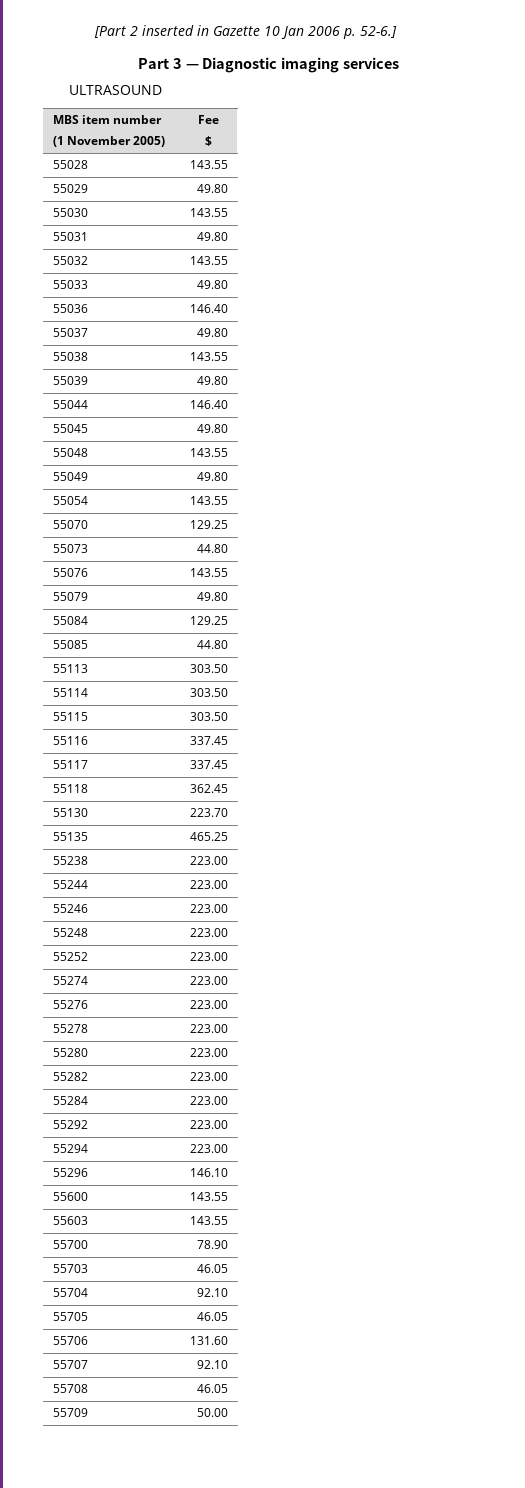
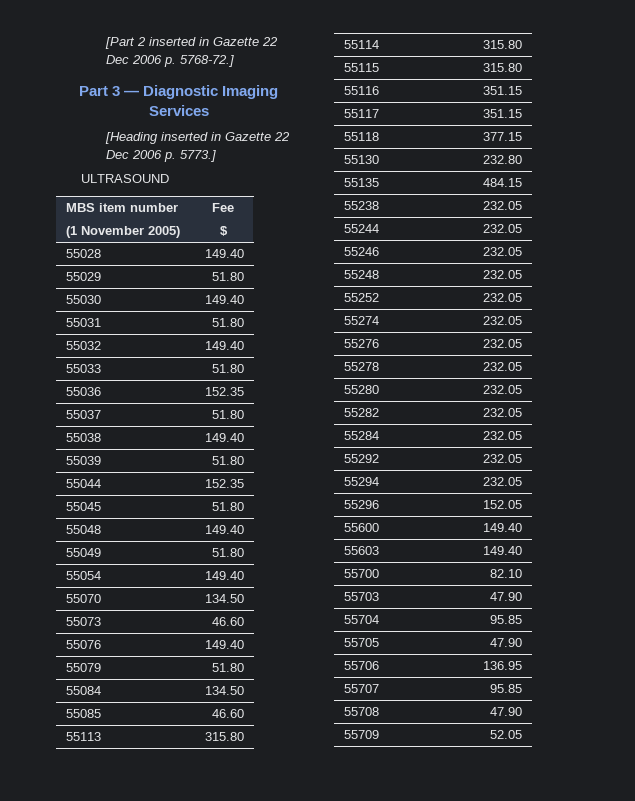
[263,26,397,39] 10 Jan 2006 p. 52-6.] -> [261,37,278,46] [105,55,234,67] 22 Dec 2006 p. 5768-72.]
[281,57,400,73] imaging services -> [222,85,279,99] [148,105,209,116] [104,132,290,144] [105,150,216,162] Imaging Services // [Heading inserted in Gazette 22 Dec 2006 p. 5773.]
[190,160,229,169] 143.55 -> [204,249,244,258] 149.40
[197,184,229,193] 49.80 -> [211,272,244,281] 51.80
[190,208,229,217] 143.55 -> [204,295,244,304] 149.40
[197,232,229,241] 49.80 -> [211,318,244,327] 51.80
[190,256,229,265] 143.55 -> [204,341,244,350] 149.40
[197,280,229,289] 49.80 -> [211,364,244,373] 51.80
[190,304,229,313] 146.40 -> [204,387,244,396] 152.35
[197,328,229,337] 49.80 -> [211,410,244,419] 51.80
[190,352,229,361] 143.55 -> [204,433,244,442] 149.40
[197,376,229,385] 49.80 -> [211,456,244,465] 51.80
[190,400,229,409] 146.40 -> [204,479,244,488] 152.35
[197,424,229,433] 49.80 -> [211,502,244,511] 51.80
[190,448,229,457] 143.55 -> [204,525,244,534] 149.40
[197,472,229,481] 49.80 -> [211,548,244,557] 51.80
[190,496,229,505] 143.55 -> [204,571,244,580] 149.40
[190,520,229,529] 129.25 -> [204,594,244,603] 134.50
[197,544,229,553] 44.80 -> [211,617,244,626] 46.60
[190,568,229,577] 143.55 -> [204,640,244,649] 149.40
[197,592,229,601] 49.80 -> [211,663,244,672] 51.80
[190,616,229,625] 129.25 -> [204,686,244,695] 134.50
[197,640,229,649] 44.80 -> [211,709,244,718] 46.60
[190,664,229,673] 303.50 -> [204,732,244,741] 315.80
[190,688,229,697] 303.50 -> [482,40,522,49] 315.80
[190,712,229,721] 303.50 -> [482,63,522,72] 315.80
[190,736,229,745] 337.45 -> [482,86,522,95] 351.15
[190,760,229,769] 337.45 -> [482,109,522,118] 351.15
[190,784,229,793] 362.45 -> [482,132,522,141] 377.15
[190,808,229,817] 223.70 -> [482,155,522,164] 232.80
[190,832,229,841] 465.25 -> [482,178,522,187] 484.15
[190,856,229,865] 223.00 -> [482,201,522,210] 232.05
[190,880,229,889] 223.00 -> [482,224,522,233] 232.05
[190,904,229,913] 223.00 -> [482,247,522,256] 232.05
[190,928,229,937] 223.00 -> [482,270,522,279] 232.05
[190,952,229,961] 223.00 -> [482,293,522,302] 232.05
[190,976,229,985] 223.00 -> [482,316,522,325] 232.05
[190,1000,229,1009] 223.00 -> [482,339,522,348] 232.05
[190,1024,229,1033] 223.00 -> [482,362,522,371] 232.05
[190,1048,229,1057] 223.00 -> [482,385,522,394] 232.05
[190,1072,229,1081] 223.00 -> [482,408,522,417] 232.05
[190,1096,229,1105] 223.00 -> [482,431,522,440] 232.05
[190,1120,229,1129] 223.00 -> [482,454,522,463] 232.05
[190,1144,229,1153] 223.00 -> [482,477,522,486] 232.05
[190,1168,229,1177] 146.10 -> [482,500,522,509] 152.05
[190,1192,229,1201] 143.55 -> [482,523,522,532] 149.40
[190,1216,229,1225] 143.55 -> [482,546,522,555] 149.40
[197,1240,229,1249] 78.90 -> [489,569,522,578] 82.10
[197,1264,229,1273] 46.05 -> [489,592,522,601] 47.90
[197,1288,229,1297] 92.10 -> [489,615,522,624] 95.85
[197,1312,229,1321] 46.05 -> [489,638,522,647] 47.90
[190,1336,229,1345] 131.60 -> [482,661,522,670] 136.95
[197,1360,229,1369] 92.10 -> [489,684,522,693] 95.85
[197,1384,229,1393] 46.05 -> [489,707,522,716] 47.90
[197,1408,229,1417] 50.00 -> [489,730,522,739] 52.05

